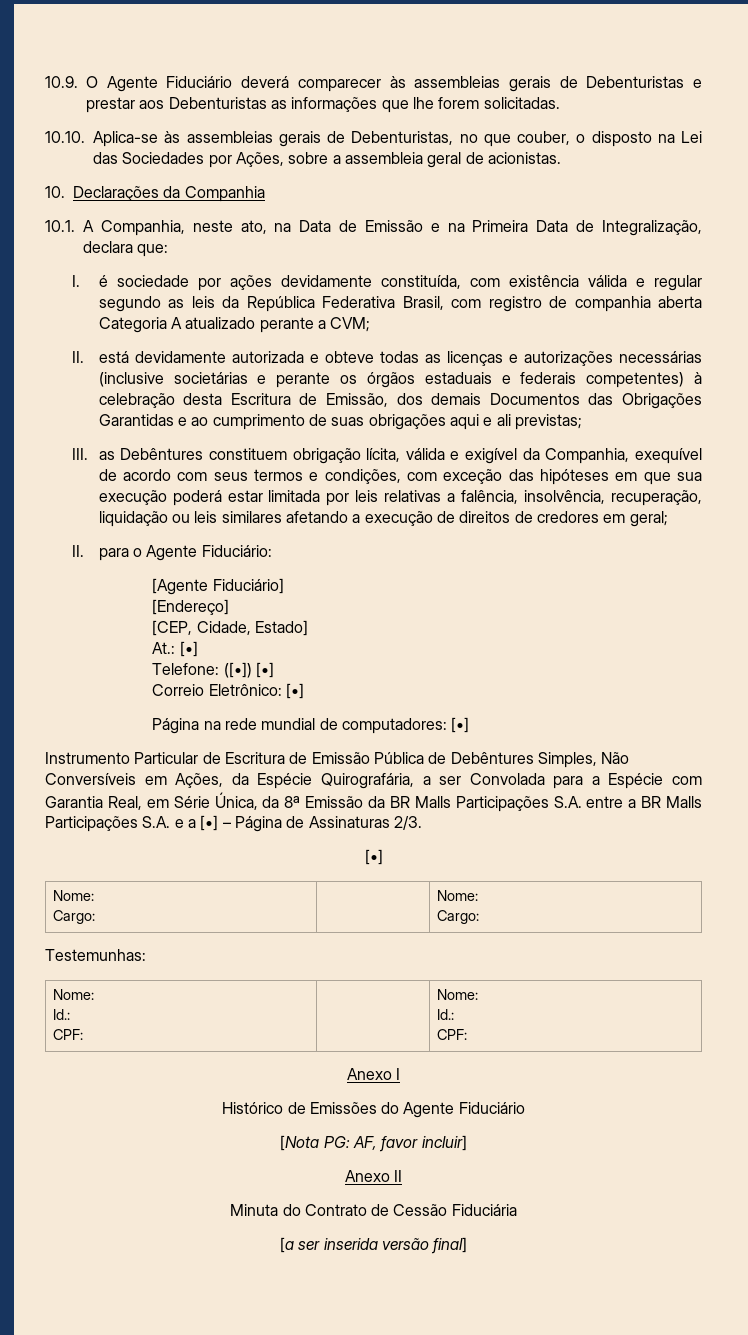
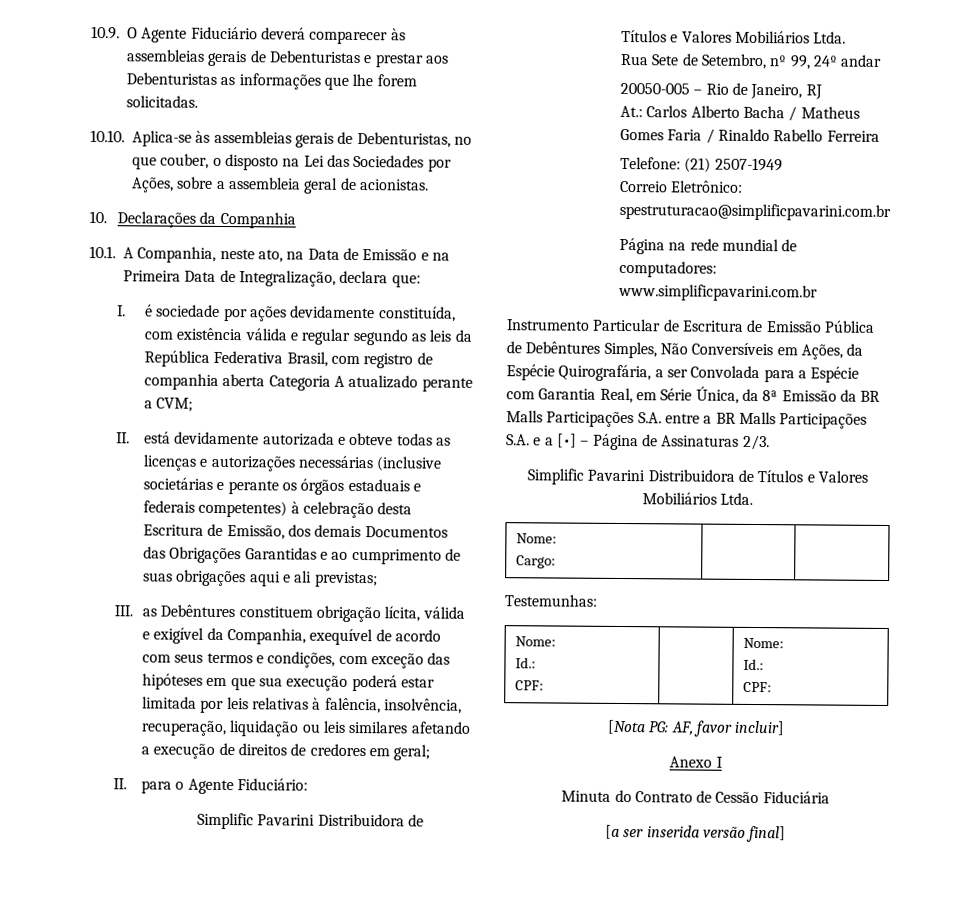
[447,493,456,502] a -> [312,697,322,710] à
[152,578,284,595] [152,599,230,615] [152,620,309,636] [152,641,198,657] [Agente Fiduciário] // [Endereço] // [CEP, Cidade, Estado] // At.: [•] -> [196,812,424,830] [620,29,847,44] [619,53,883,70] [619,82,822,100] [619,105,860,122] [619,128,880,144] Simplific Pavarini Distribuidora de Títulos e Valores Mobiliários Ltda. // Rua Sete de Setembro, nº 99, 24º andar // 20050-005 – Rio de Janeiro, RJ // At.: Carlos Alberto Bacha / Matheus Gomes Faria / Rinaldo Rabello Ferreira
[223,662,275,678] ([•]) [•] -> [684,157,783,173] (21) 2507-1949
[286,683,305,699] [•] -> [618,202,891,222] spestruturacao@simplificpavarini.com.br
[451,717,470,733] [•] -> [617,283,818,302] www.simplificpavarini.com.br
[364,849,383,865] [•] -> [527,468,868,485] [641,492,754,505] Simplific Pavarini Distribuidora de Títulos e Valores Mobiliários Ltda.
[437,890,479,901] [437,910,480,924] Nome: // Cargo: -> (556, 562) none
[346,1068,401,1080] [222,1102,525,1118] // Anexo I // Histórico de Emissões do Agente Fiduciário -> (772, 687) none
[394,1170,403,1182] II -> [715,756,723,768] I

